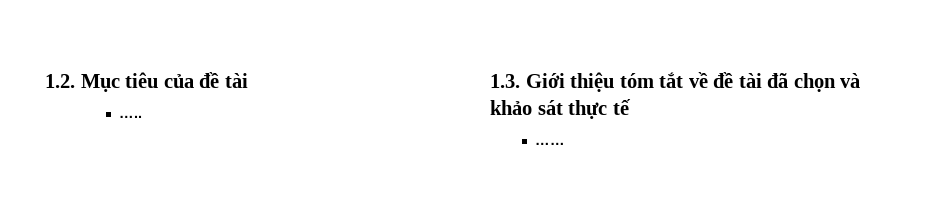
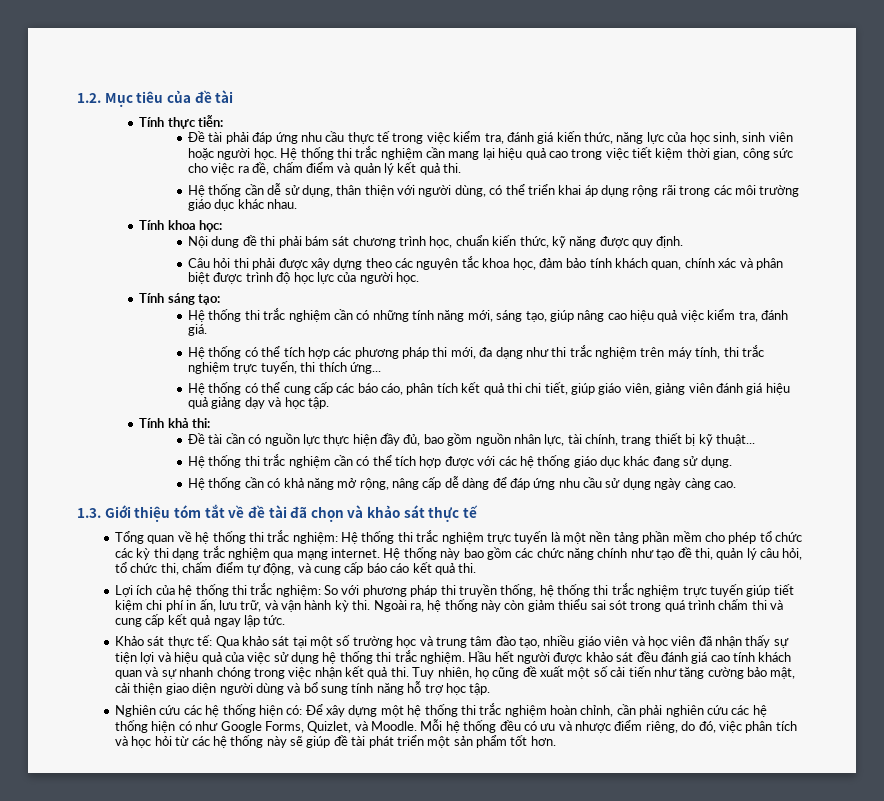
[118,115,142,118] ….. -> [139,115,224,129] [188,131,793,144] [188,146,793,160] [188,162,462,175] [188,183,800,197] [188,199,298,211] [139,220,223,232] [188,235,684,248] [188,256,783,270] [188,272,420,284] [139,293,221,305] [188,308,788,322] [188,324,208,336] [188,345,764,359] [188,361,381,374] [188,382,790,395] [188,397,329,409] [139,418,211,428] [188,433,755,446] [188,454,732,468] [188,476,736,490] Tính thực tiễn: // Đề tài phải đáp ứng nhu cầu thực tế trong việc kiểm tra, đánh giá kiến thức, năng lực của học sinh, sinh viên hoặc người học. Hệ thống thi trắc nghiệm cần mang lại hiệu quả cao trong việc tiết kiệm thời gian, công sức cho việc ra đề, chấm điểm và quản lý kết quả thi. // Hệ thống cần dễ sử dụng, thân thiện với người dùng, có thể triển khai áp dụng rộng rãi trong các môi trường giáo dục khác nhau. // Tính khoa học: // Nội dung đề thi phải bám sát chương trình học, chuẩn kiến thức, kỹ năng được quy định. // Câu hỏi thi phải được xây dựng theo các nguyên tắc khoa học, đảm bảo tính khách quan, chính xác và phân biệt được trình độ học lực của người học. // Tính sáng tạo: // Hệ thống thi trắc nghiệm cần có những tính năng mới, sáng tạo, giúp nâng cao hiệu quả việc kiểm tra, đánh giá. // Hệ thống có thể tích hợp các phương pháp thi mới, đa dạng như thi trắc nghiệm trên máy tính, thi trắc nghiệm trực tuyến, thi thích ứng... // Hệ thống có thể cung cấp các báo cáo, phân tích kết quả thi chi tiết, giúp giáo viên, giảng viên đánh giá hiệu quả giảng dạy và học tập. // Tính khả thi: // Đề tài cần có nguồn lực thực hiện đầy đủ, bao gồm nguồn nhân lực, tài chính, trang thiết bị kỹ thuật... // Hệ thống thi trắc nghiệm cần có thể tích hợp được với các hệ thống giáo dục khác đang sử dụng. // Hệ thống cần có khả năng mở rộng, nâng cấp dễ dàng để đáp ứng nhu cầu sử dụng ngày càng cao.
[534,142,565,145] …… -> [115,530,803,544] [115,546,803,560] [115,562,477,575] [115,583,794,597] [115,599,784,612] [115,614,286,627] [115,635,789,648] [115,650,792,664] [115,666,796,679] [115,681,491,695] [115,703,767,717] [115,719,797,733] [115,735,556,748] Tổng quan về hệ thống thi trắc nghiệm: Hệ thống thi trắc nghiệm trực tuyến là một nền tảng phần mềm cho phép tổ chức các kỳ thi dạng trắc nghiệm qua mạng internet. Hệ thống này bao gồm các chức năng chính như tạo đề thi, quản lý câu hỏi, tổ chức thi, chấm điểm tự động, và cung cấp báo cáo kết quả thi. // Lợi ích của hệ thống thi trắc nghiệm: So với phương pháp thi truyền thống, hệ thống thi trắc nghiệm trực tuyến giúp tiết kiệm chi phí in ấn, lưu trữ, và vận hành kỳ thi. Ngoài ra, hệ thống này còn giảm thiểu sai sót trong quá trình chấm thi và cung cấp kết quả ngay lập tức. // Khảo sát thực tế: Qua khảo sát tại một số trường học và trung tâm đào tạo, nhiều giáo viên và học viên đã nhận thấy sự tiện lợi và hiệu quả của việc sử dụng hệ thống thi trắc nghiệm. Hầu hết người được khảo sát đều đánh giá cao tính khách quan và sự nhanh chóng trong việc nhận kết quả thi. Tuy nhiên, họ cũng đề xuất một số cải tiến như tăng cường bảo mật, cải thiện giao diện người dùng và bổ sung tính năng hỗ trợ học tập. // Nghiên cứu các hệ thống hiện có: Để xây dựng một hệ thống thi trắc nghiệm hoàn chỉnh, cần phải nghiên cứu các hệ thống hiện có như Google Forms, Quizlet, và Moodle. Mỗi hệ thống đều có ưu và nhược điểm riêng, do đó, việc phân tích và học hỏi từ các hệ thống này sẽ giúp đề tài phát triển một sản phẩm tốt hơn.

